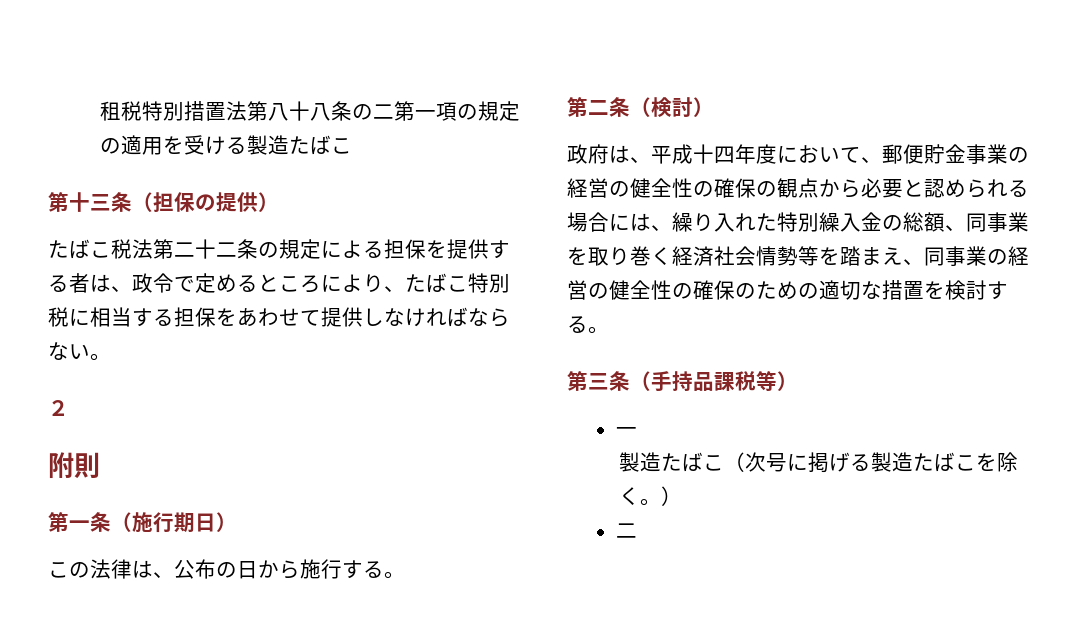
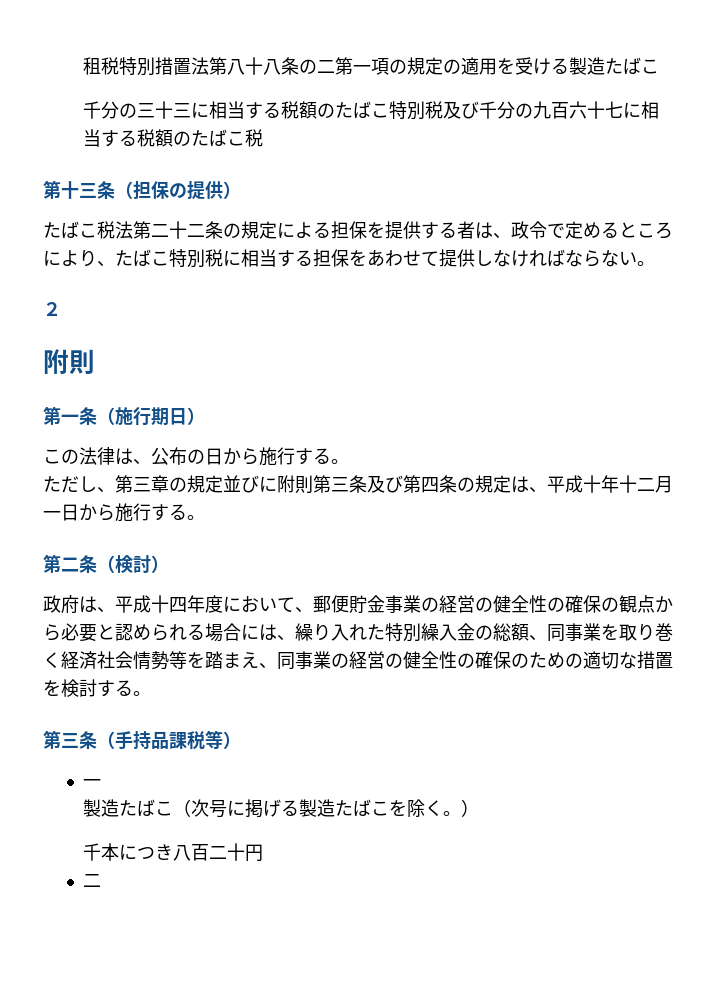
(352, 146) none -> [83,101,660,120] [83,129,264,147] // 千分の三十三に相当する税額のたばこ特別税及び千分の九百六十七に相当する税額のたばこ税
(405, 575) none -> [43,475,673,494] [43,503,205,522] // ただし、第三章の規定並びに附則第三条及び第四条の規定は、平成十年十二月一日から施行する。
(682, 496) none -> [83,843,264,862] // 千本につき八百二十円

